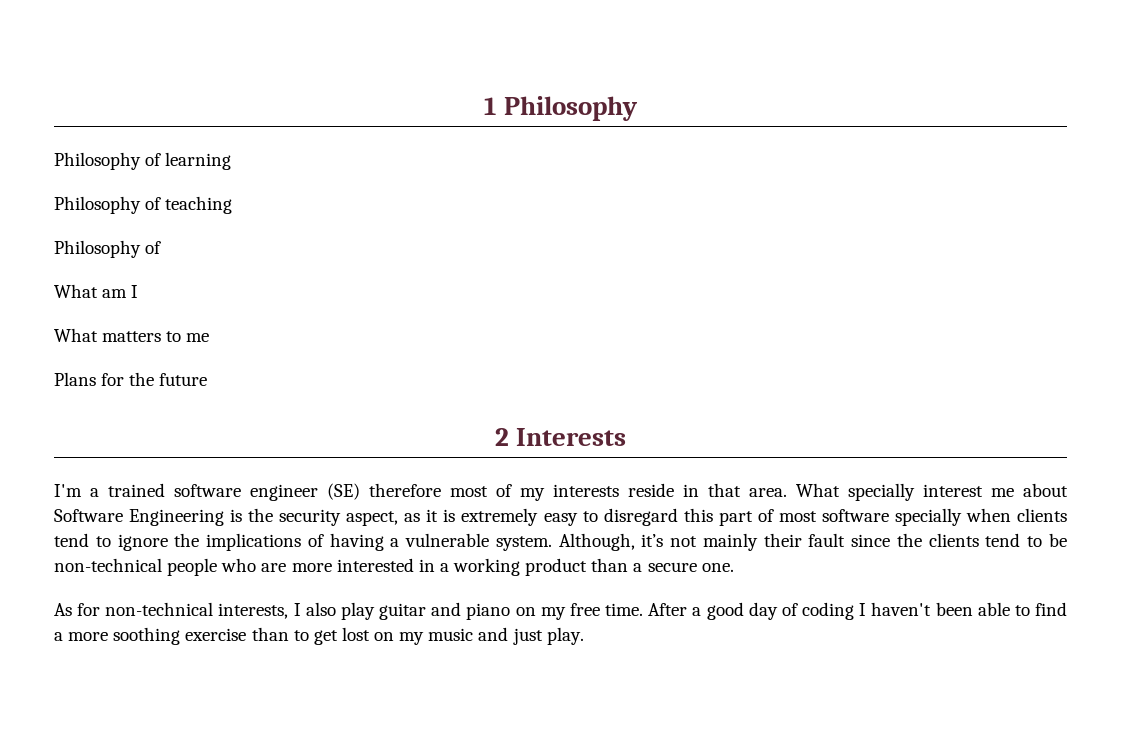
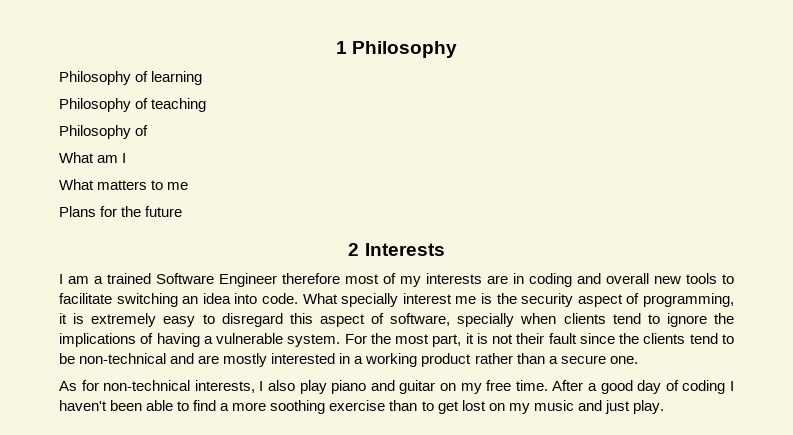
[54,483,360,501] I'm a trained software engineer (SE) -> [59,273,277,287] I am a trained Software Engineer
[628,483,1068,501] [54,508,421,526] reside in that area. What specially interest me about Software Engineering is the security aspect, as -> [487,273,734,287] [59,293,735,307] are in coding and overall new tools to facilitate switching an idea into code. What specially interest me is the security aspect of programming,
[718,509,889,526] part of most software -> [319,313,451,327] aspect of software,
[558,533,758,551] Although, it’s not mainly -> [344,333,514,347] For the most part, it is not
[167,558,332,576] people who are more -> [170,353,268,367] and are mostly
(588, 567) none -> [474,353,513,364] rather
[379,602,511,620] guitar and piano -> [331,380,436,394] piano and guitar

